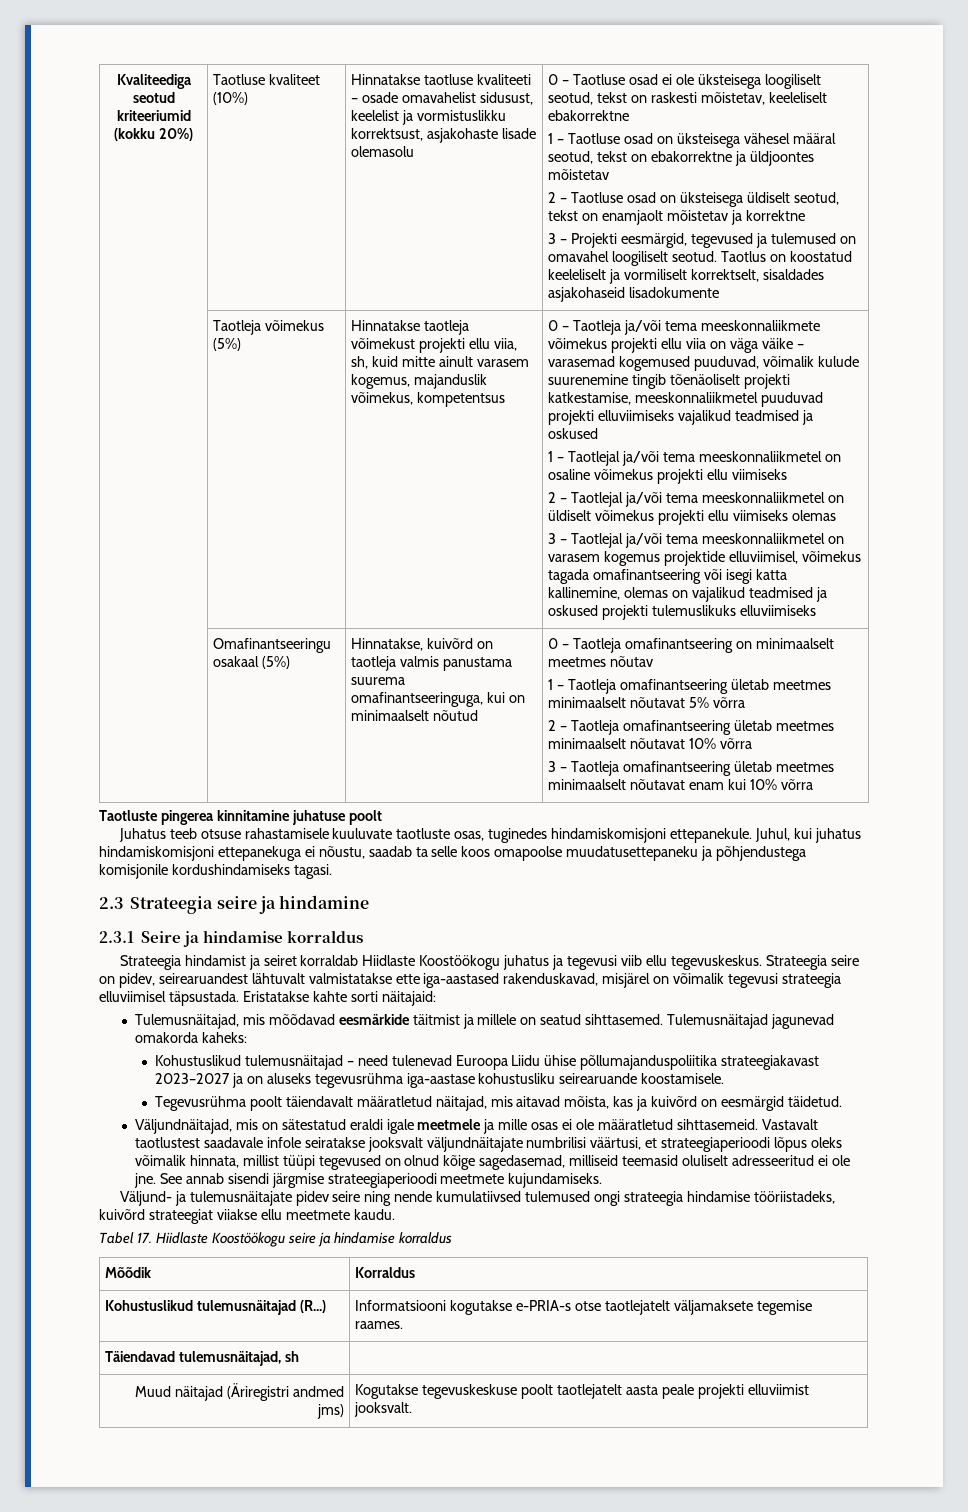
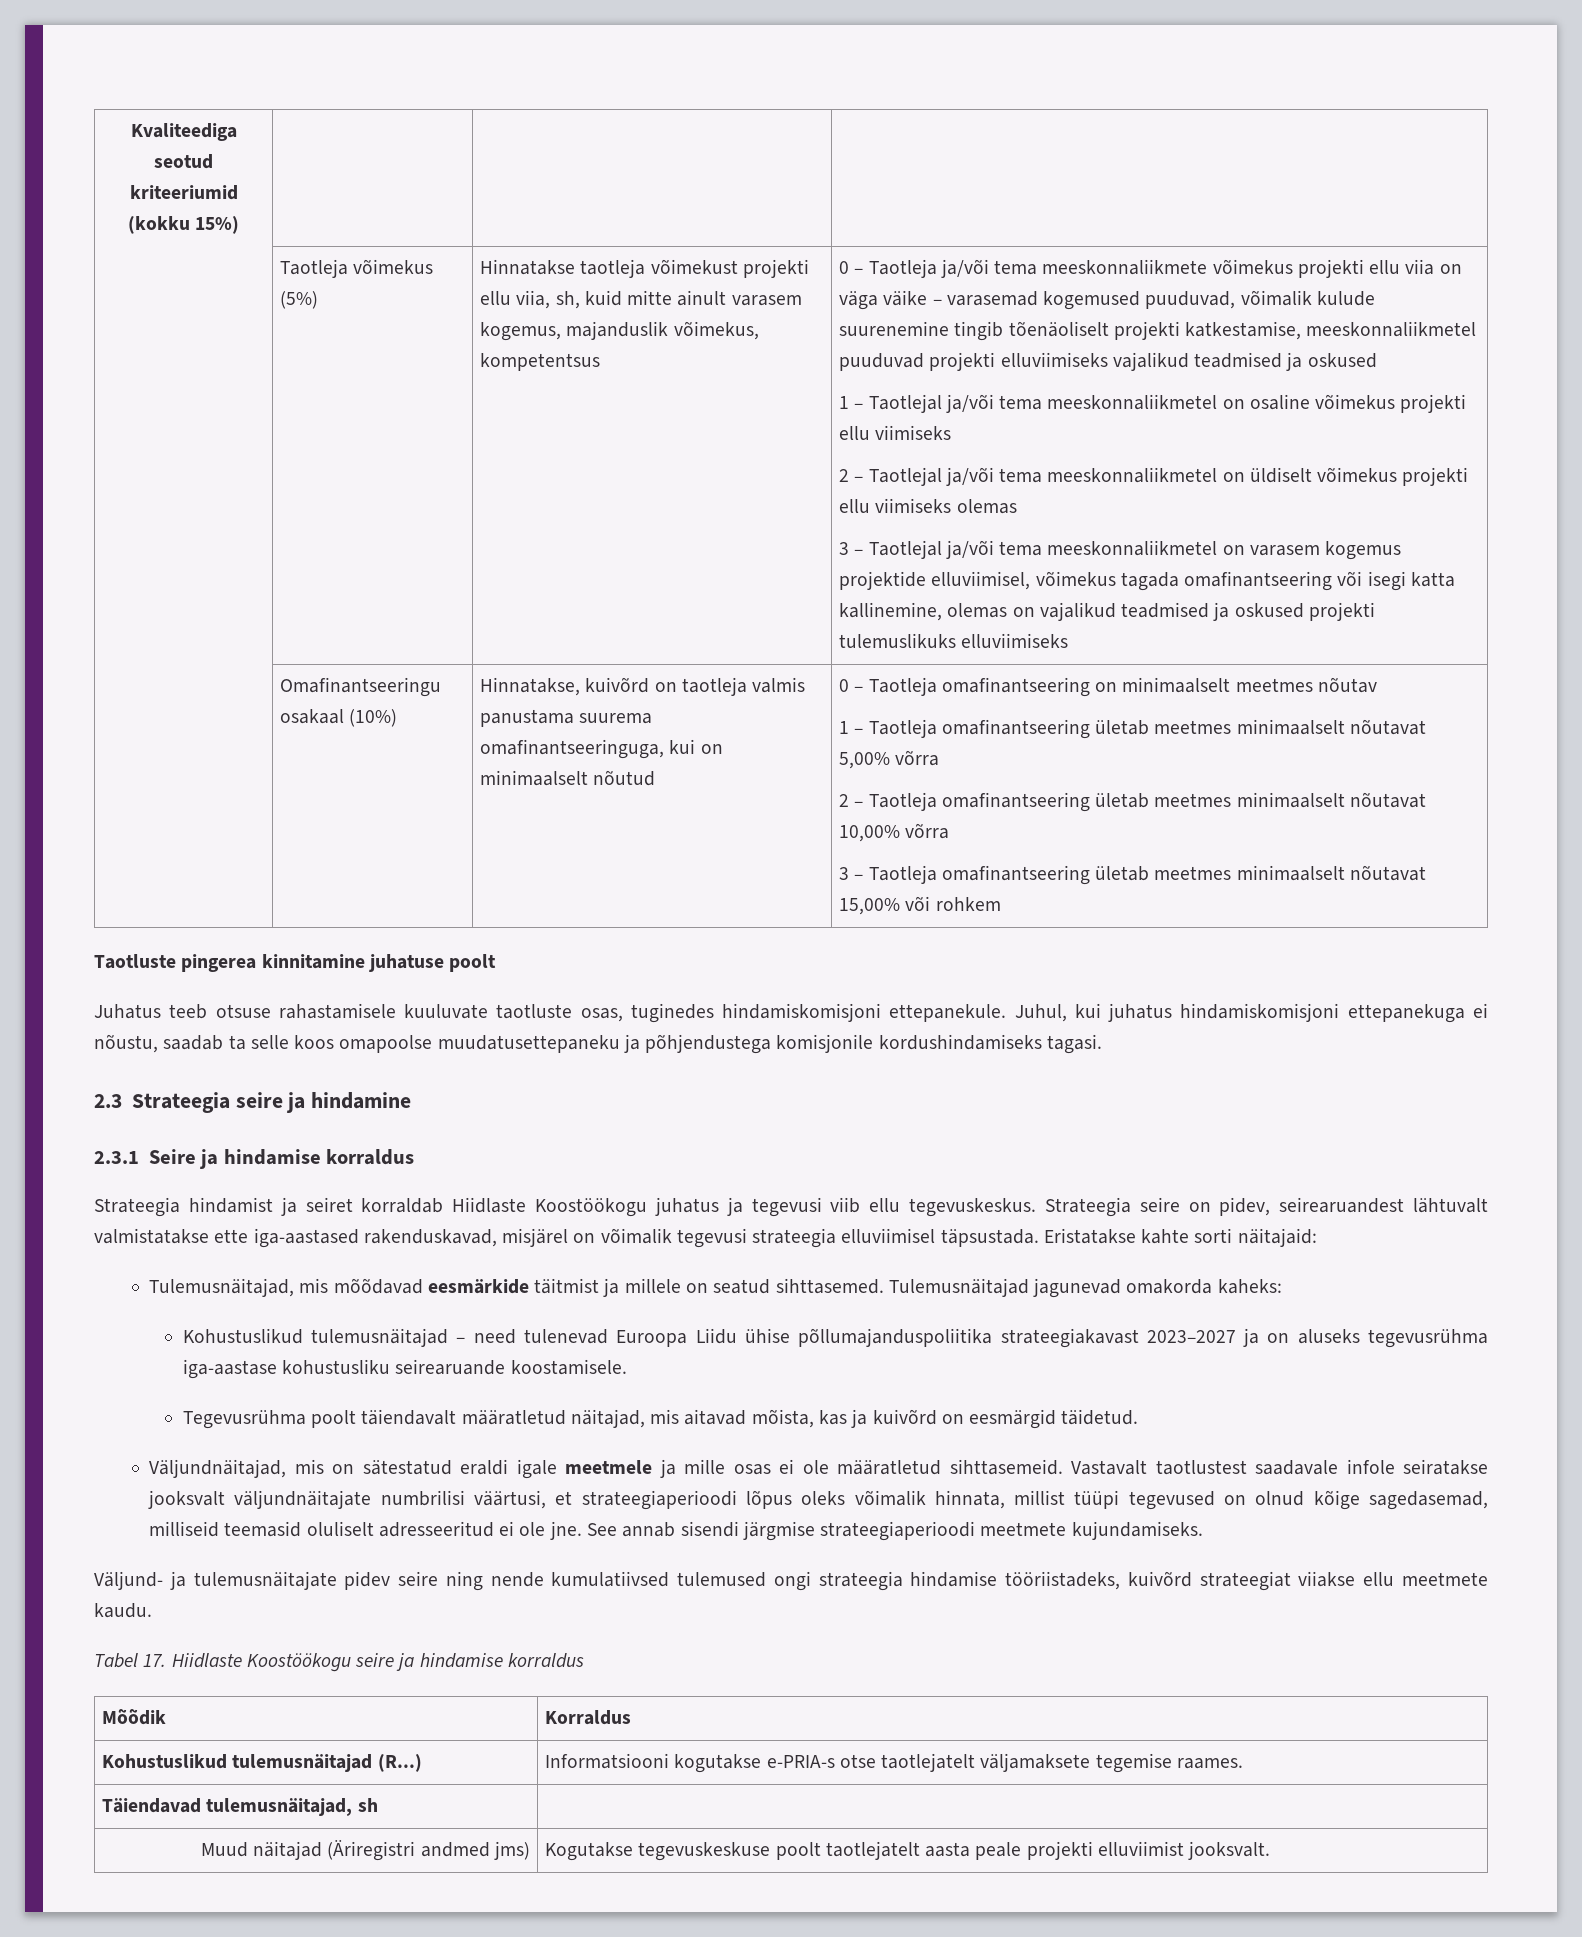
[158,128,193,141] [213,74,321,85] [213,92,249,105] [351,74,532,85] [351,92,534,105] [351,110,507,125] [351,128,537,143] [351,146,415,157] [548,74,821,89] [548,92,828,105] [548,110,630,121] [548,133,836,148] [548,151,815,166] [548,169,610,180] [548,192,839,207] [548,210,806,225] [548,233,856,248] [548,251,852,266] [548,269,825,284] [548,287,720,302] 20%) | Taotluse kvaliteet (10%) | Hinnatakse taotluse kvaliteeti – osade omavahelist sidusust, keelelist ja vormistuslikku korrektsust, asjakohaste lisade olemasolu | 0 – Taotluse osad ei ole üksteisega loogiliselt seotud, tekst on raskesti mõistetav, keeleliselt ebakorrektne // 1 – Taotluse osad on üksteisega vähesel määral seotud, tekst on ebakorrektne ja üldjoontes mõistetav // 2 – Taotluse osad on üksteisega üldiselt seotud, tekst on enamjaolt mõistetav ja korrektne // 3 – Projekti eesmärgid, tegevused ja tulemused on omavahel loogiliselt seotud. Taotlus on koostatud keeleliselt ja vormiliselt korrektselt, sisaldades asjakohaseid lisadokumente -> [195,216,240,234] 15%) | | |
[262,656,291,669] (5%) -> [349,709,398,727] (10%)
[689,697,710,708] 5% -> [839,752,891,769] 5,00%
[689,738,717,749] 10% -> [839,825,901,842] 10,00%
[689,779,814,790] enam kui 10% võrra -> [839,896,1001,915] 15,00% või rohkem

